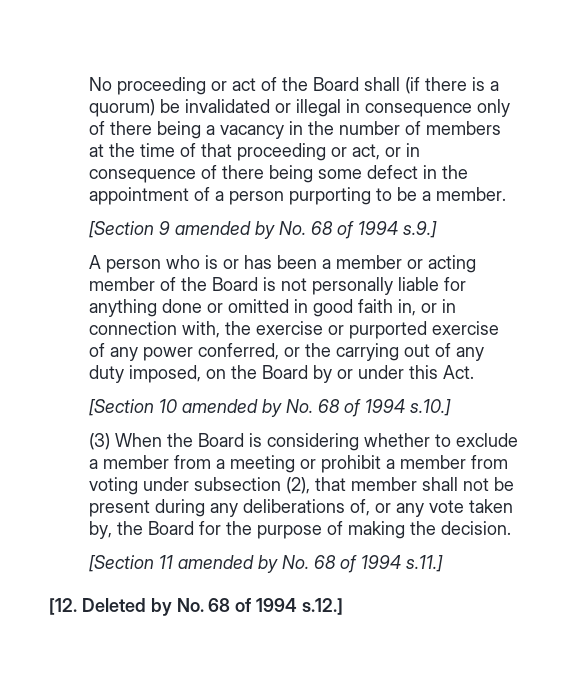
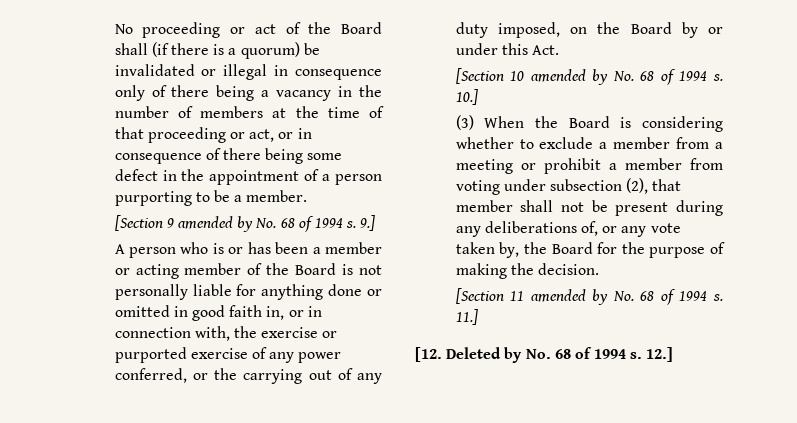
[402,221,437,238] s.9.] -> [346,215,376,231] s. 9.]
[409,399,451,416] s.10.] -> [713,74,723,81] [455,89,478,105] s. 10.]
[405,555,443,572] s.11.] -> [713,294,723,301] [455,309,478,325] s. 11.]
[302,598,344,615] s.12.] -> [630,347,674,362] s. 12.]

